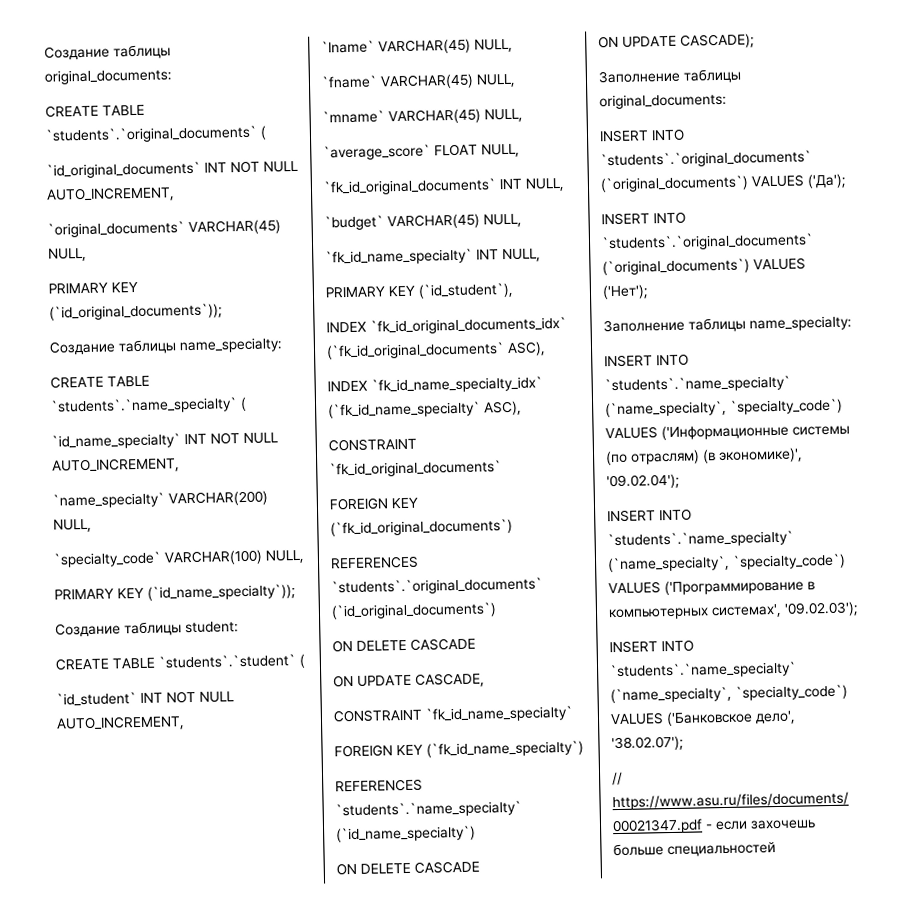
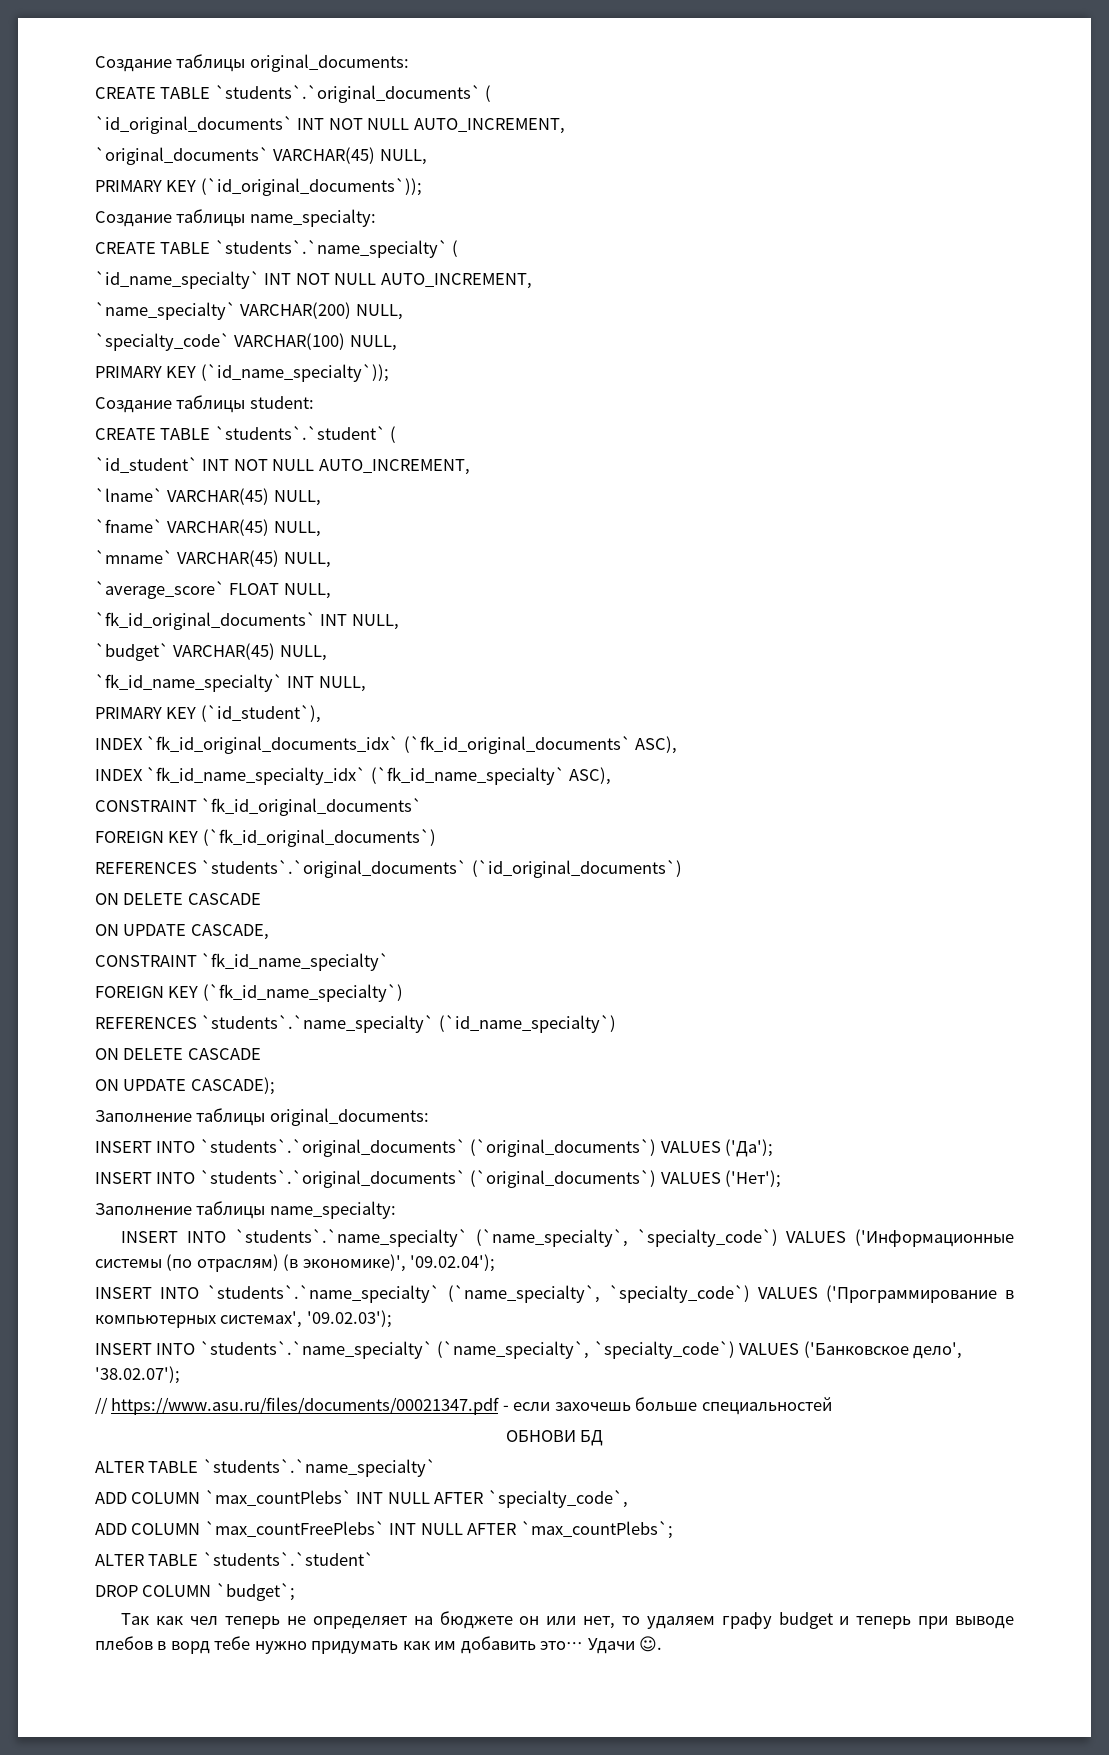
(776, 850) none -> [505,1430,604,1446] [95,1459,436,1477] [95,1490,628,1508] [95,1521,673,1539] [95,1552,374,1566] [95,1583,295,1601] [121,1611,1015,1629] [95,1636,663,1654] // ОБНОВИ БД // ALTER TABLE `students`.`name_specialty` // ADD COLUMN `max_countPlebs` INT NULL AFTER `specialty_code`, // ADD COLUMN `max_countFreePlebs` INT NULL AFTER `max_countPlebs`; // ALTER TABLE `students`.`student` // DROP COLUMN `budget`; // Так как чел теперь не определяет на бюджете он или нет, то удаляем графу budget и теперь при выводе плебов в ворд тебе нужно придумать как им добавить это… Удачи ☺.

